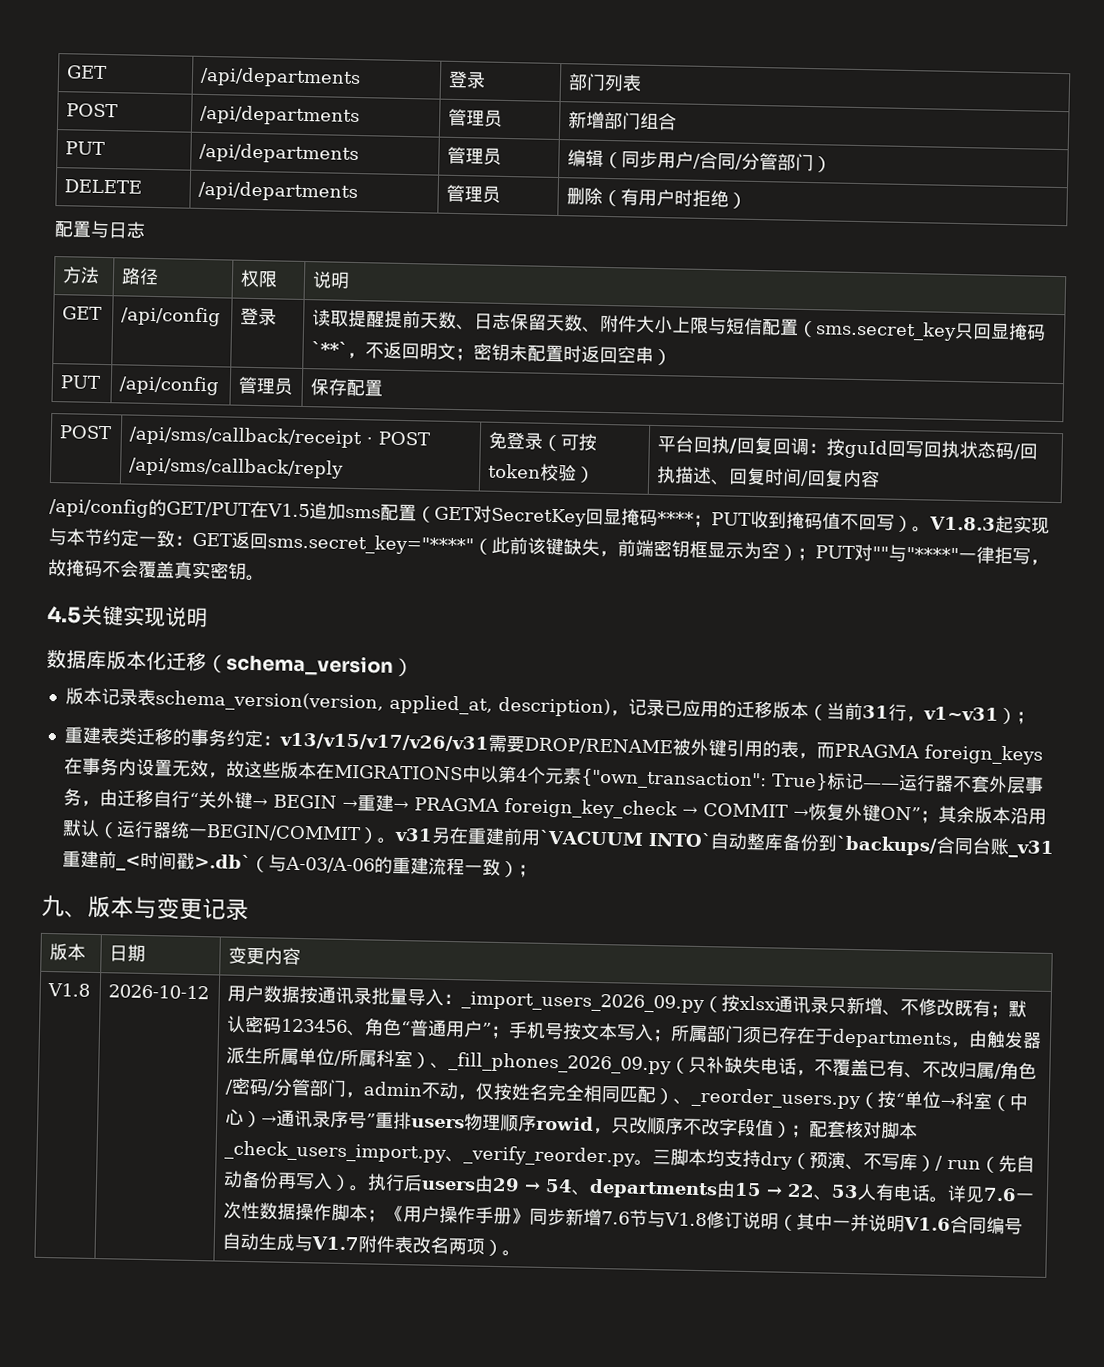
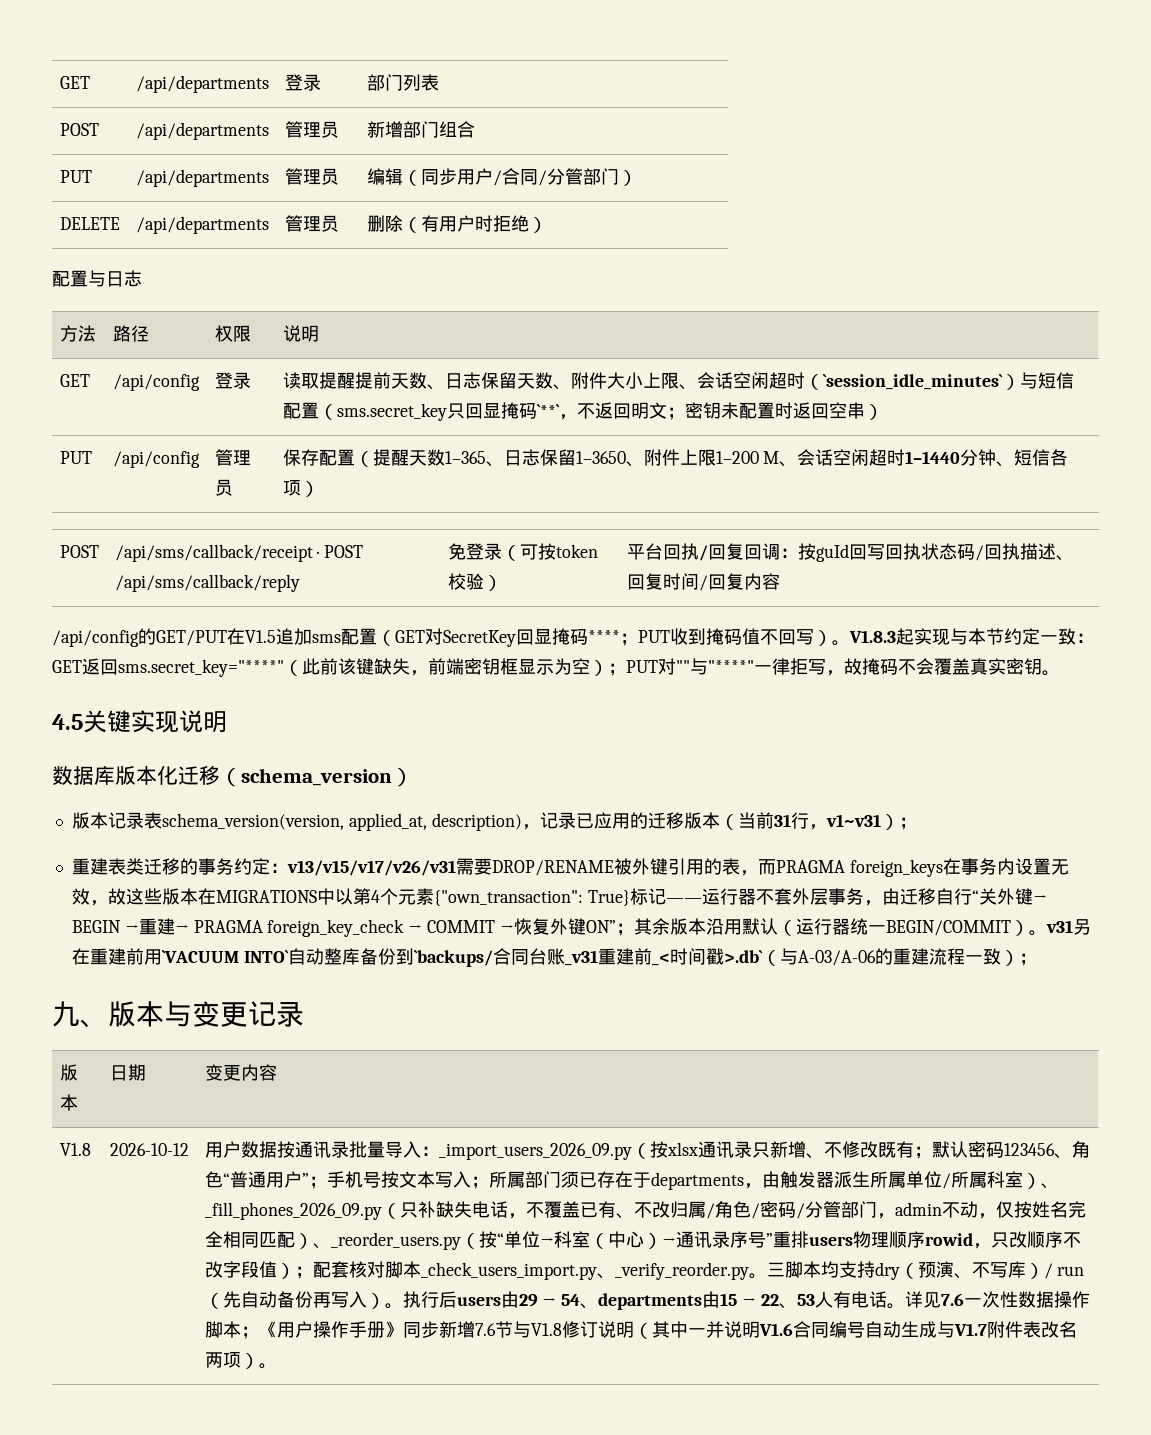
(710, 325) none -> [678,372,1020,390] 、会话空闲超时（`session_idle_minutes`）
(385, 388) none -> [354,449,1069,467] [282,480,319,497] （提醒天数1–365、日志保留1–3650、附件上限1–200 M、会话空闲超时1–1440分钟、短信各项）

